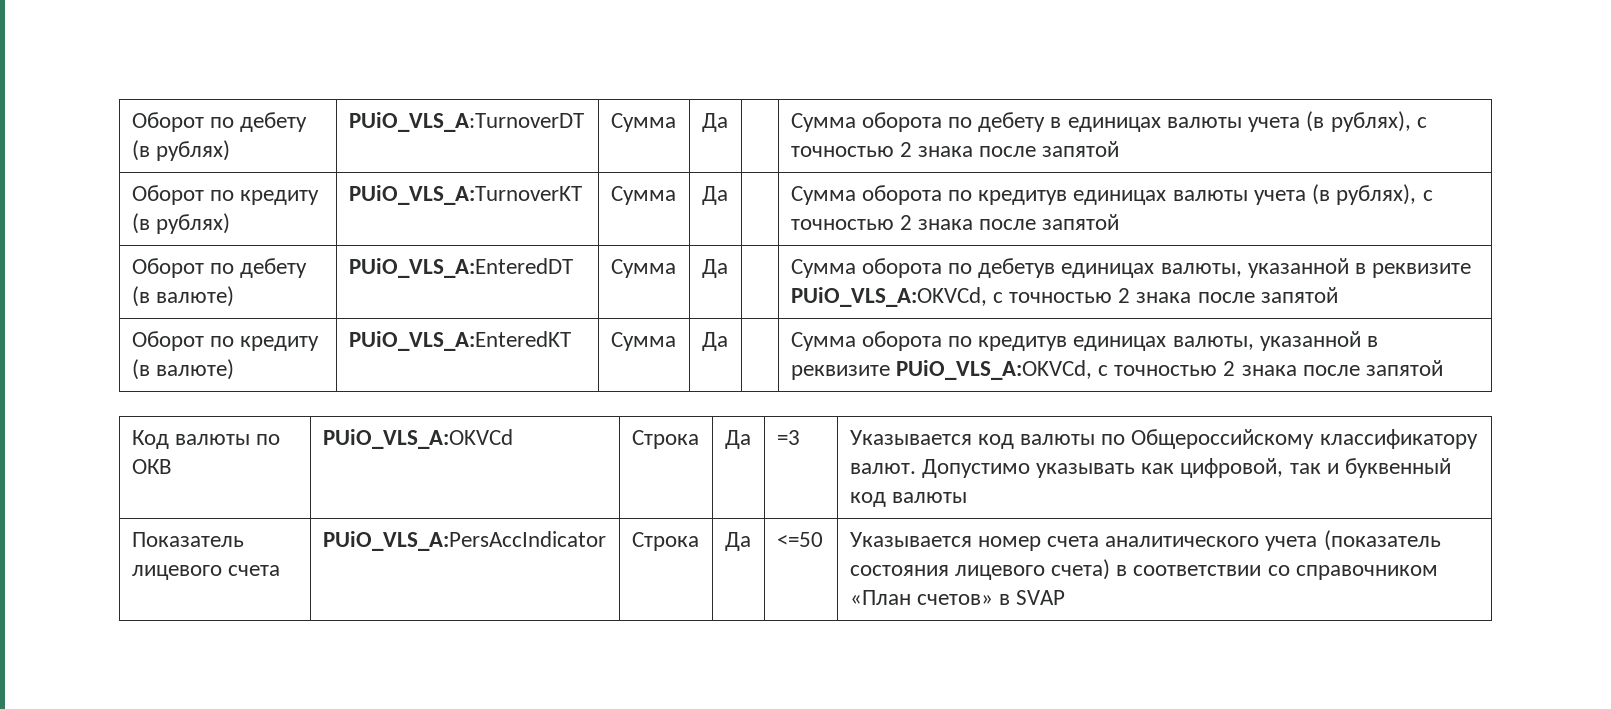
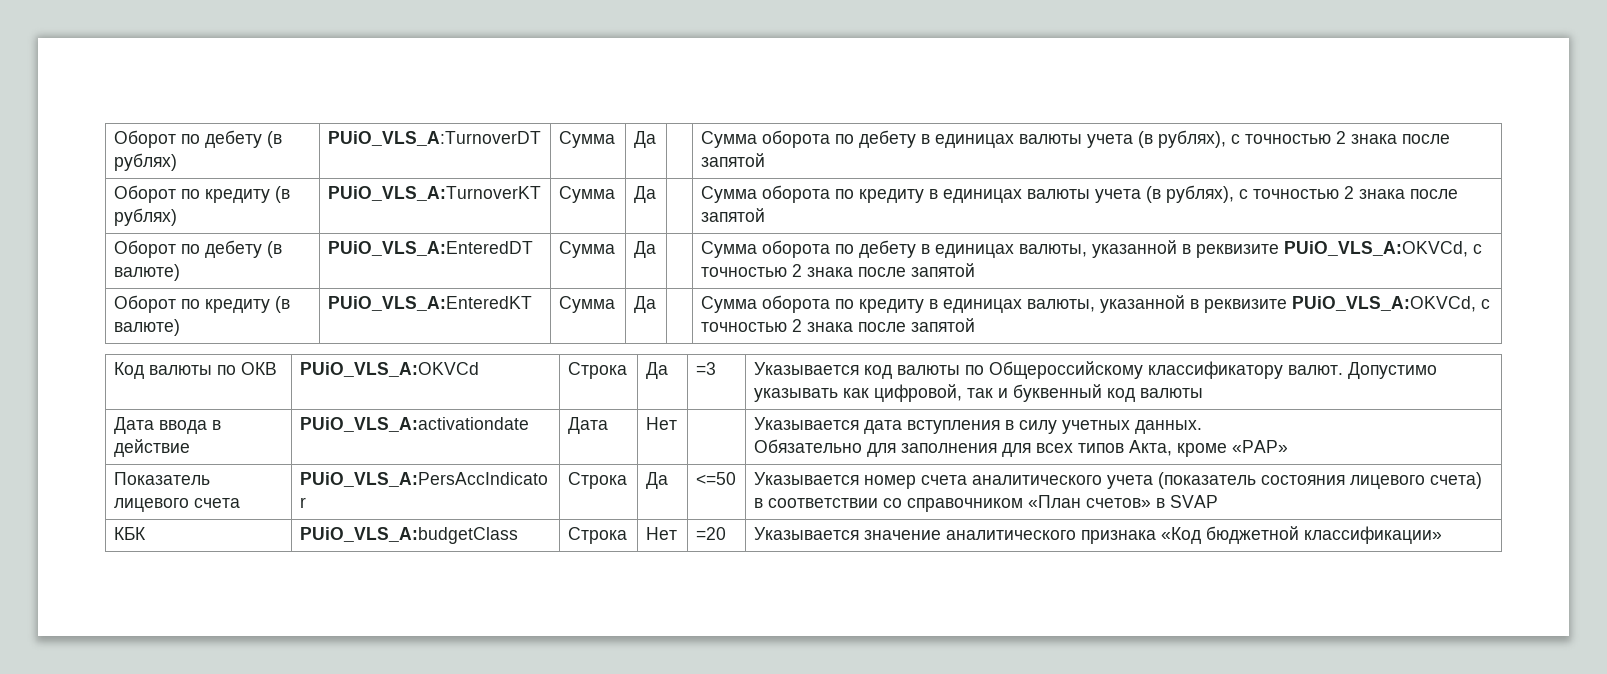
[978,190,1068,205] кредитув -> [858,189,938,203] кредиту в
[978,258,1056,278] дебетув -> [858,240,930,258] дебету в
[978,336,1068,351] кредитув -> [858,299,938,313] кредиту в
(967, 497) none -> [113,417,221,434] [113,439,190,457] [299,417,529,432] [567,417,608,434] [645,417,677,430] [753,417,1202,434] [753,439,1288,457] // Дата ввода в действие | PUiO_VLS_A:activationdate | Дата | Нет | | Указывается дата вступления в силу учетных данных. // Обязательно для заполнения для всех типов Акта, кроме «РАР»
(1066, 597) none -> [113,527,146,540] [299,527,518,544] [567,527,627,544] [645,527,677,540] [695,527,726,540] [753,526,1442,544] // КБК | PUiO_VLS_A:budgetClass | Строка | Нет | =20 | Указывается значение аналитического признака «Код бюджетной классификации»

